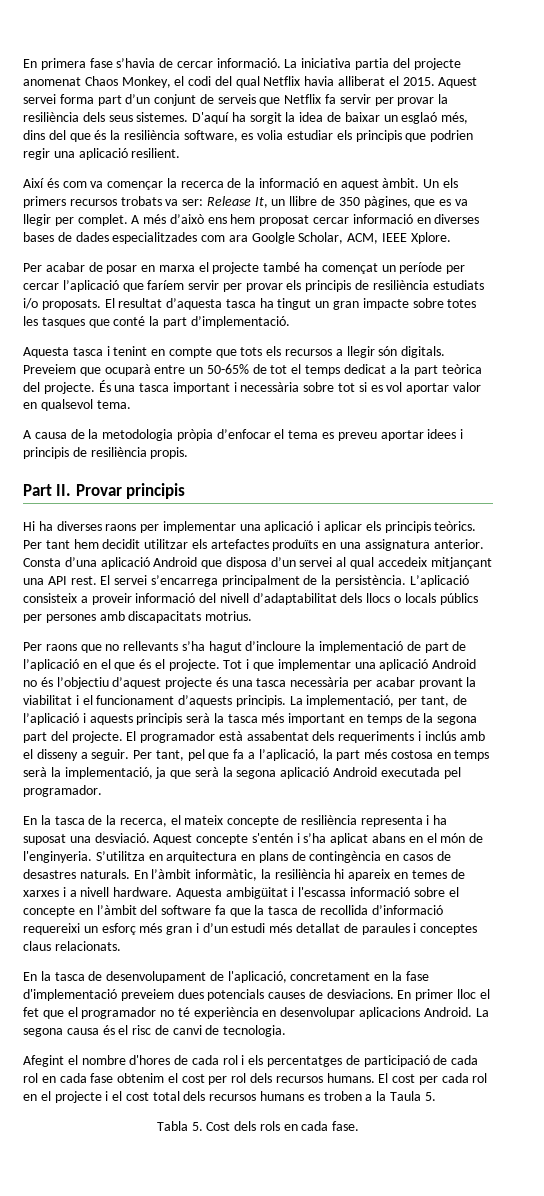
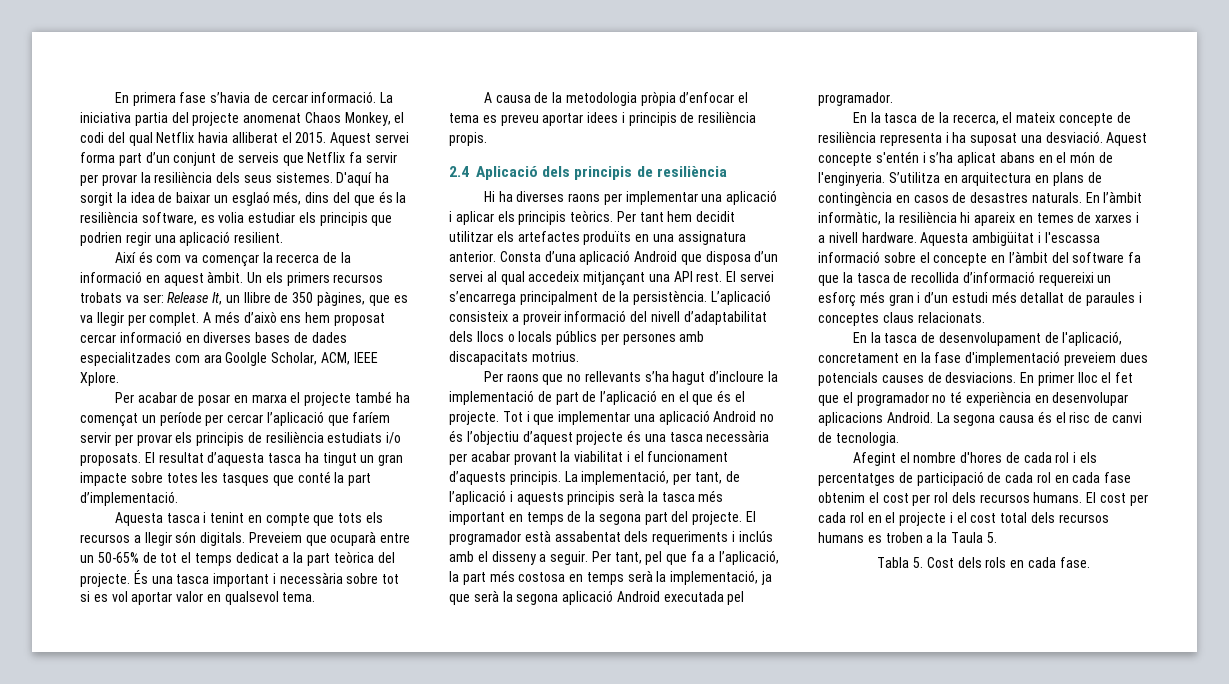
[23,483,186,499] Part II. Provar principis -> [449,166,727,180] 2.4 Aplicació dels principis de resiliència

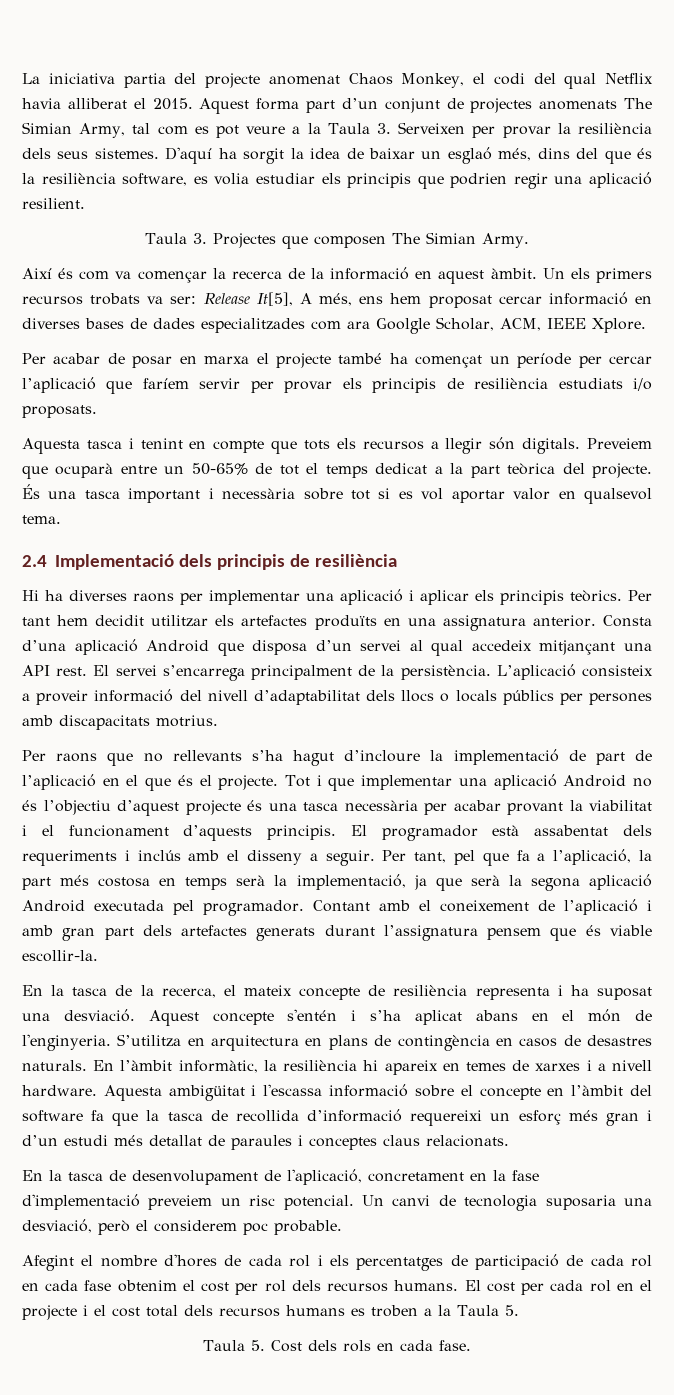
[114,91,377,106] En primera fase s’havia de cercar informació. -> (22, 78) none
[375,132,410,143] servei -> (250, 106) none
[237,152,398,166] serveis que Netflix fa servir -> [470,98,652,113] [22,122,466,138] projectes anomenats The Simian Army, tal com es pot veure a la Taula 3. Serveixen
(284, 237) none -> [145,232,529,249] // Taula 3. Projectes que composen The Simian Army.
[212,291,408,306] [80,311,277,326] It, un llibre de 350 pàgines, que es va llegir per complet. A més d’això -> [256,292,353,306] It[5], A més,
[144,452,404,466] [80,471,372,486] [80,491,178,506] El resultat d’aquesta tasca ha tingut un gran impacte sobre totes les tasques que conté la part d’implementació. -> (97, 411) none
[483,91,749,106] [449,111,757,126] [449,132,487,146] // A causa de la metodologia pròpia d’enfocar el tema es preveu aportar idees i principis de resiliència propis. -> (61, 519) none
[476,166,538,180] Aplicació -> [55,554,174,570] Implementació
[564,470,740,485] [449,490,724,505] [449,511,743,525] La implementació, per tant, de l’aplicació i aquests principis serà la tasca més important en temps de la segona part del projecte. -> (337, 832) none
(893, 99) none -> [312,899,652,915] [22,925,652,941] [22,950,98,962] Contant amb el coneixement de l’aplicació i amb gran part dels artefactes generats durant l’assignatura pensem que és viable escollir-la.
[1119,352,1148,363] [818,372,1134,386] [818,391,1129,406] [818,411,1143,426] [818,432,899,446] dues potencials causes de desviacions. En primer lloc el fet que el programador no té experiència en desenvolupar aplicacions Android. La segona causa és el risc de canvi de tecnologia. -> [220,1195,652,1211] [22,1219,342,1235] un risc potencial. Un canvi de tecnologia suposaria una desviació, però el considerem poc probable.
[877,557,910,568] Tabla -> [203,1340,246,1351] Taula

